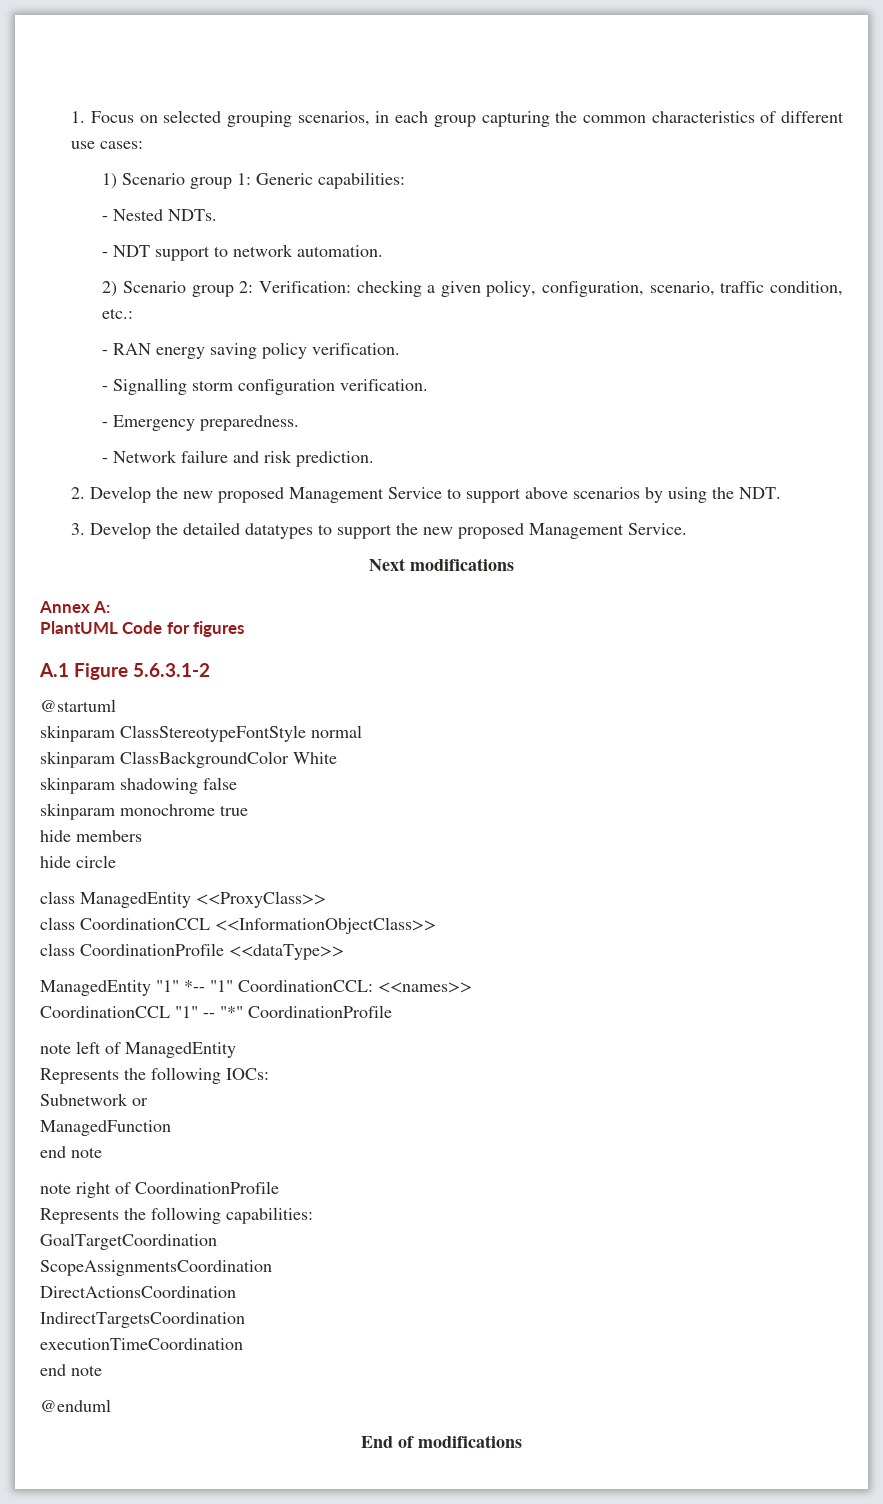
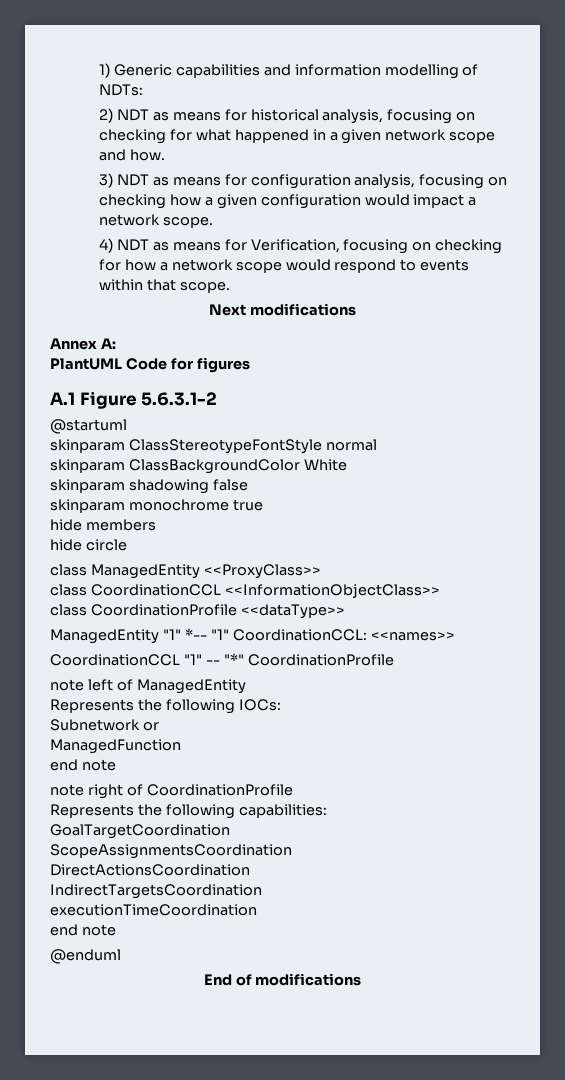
[71,110,844,127] [71,141,144,149] [102,172,406,189] [102,209,218,221] [102,244,384,261] [102,280,843,297] [102,308,134,319] [102,342,401,359] [102,378,429,395] [102,415,300,431] [102,450,375,467] [71,486,782,503] [71,522,688,539] 1. Focus on selected grouping scenarios, in each group capturing the common characteristics of different use cases: // 1) Scenario group 1: Generic capabilities: // - Nested NDTs. // - NDT support to network automation. // 2) Scenario group 2: Verification: checking a given policy, configuration, scenario, traffic condition, etc.: // - RAN energy saving policy verification. // - Signalling storm configuration verification. // - Emergency preparedness. // - Network failure and risk prediction. // 2. Develop the new proposed Management Service to support above scenarios by using the NDT. // 3. Develop the detailed datatypes to support the new proposed Management Service. -> [98,63,479,79] [98,84,143,96] [98,108,476,124] [98,129,496,144] [98,149,165,161] [98,173,508,189] [98,194,477,209] [98,214,213,228] [98,238,503,254] [98,259,470,273] [98,279,230,293] 1) Generic capabilities and information modelling of NDTs: // 2) NDT as means for historical analysis, focusing on checking for what happened in a given network scope and how. // 3) NDT as means for configuration analysis, focusing on checking how a given configuration would impact a network scope. // 4) NDT as means for Verification, focusing on checking for how a network scope would respond to events within that scope.

